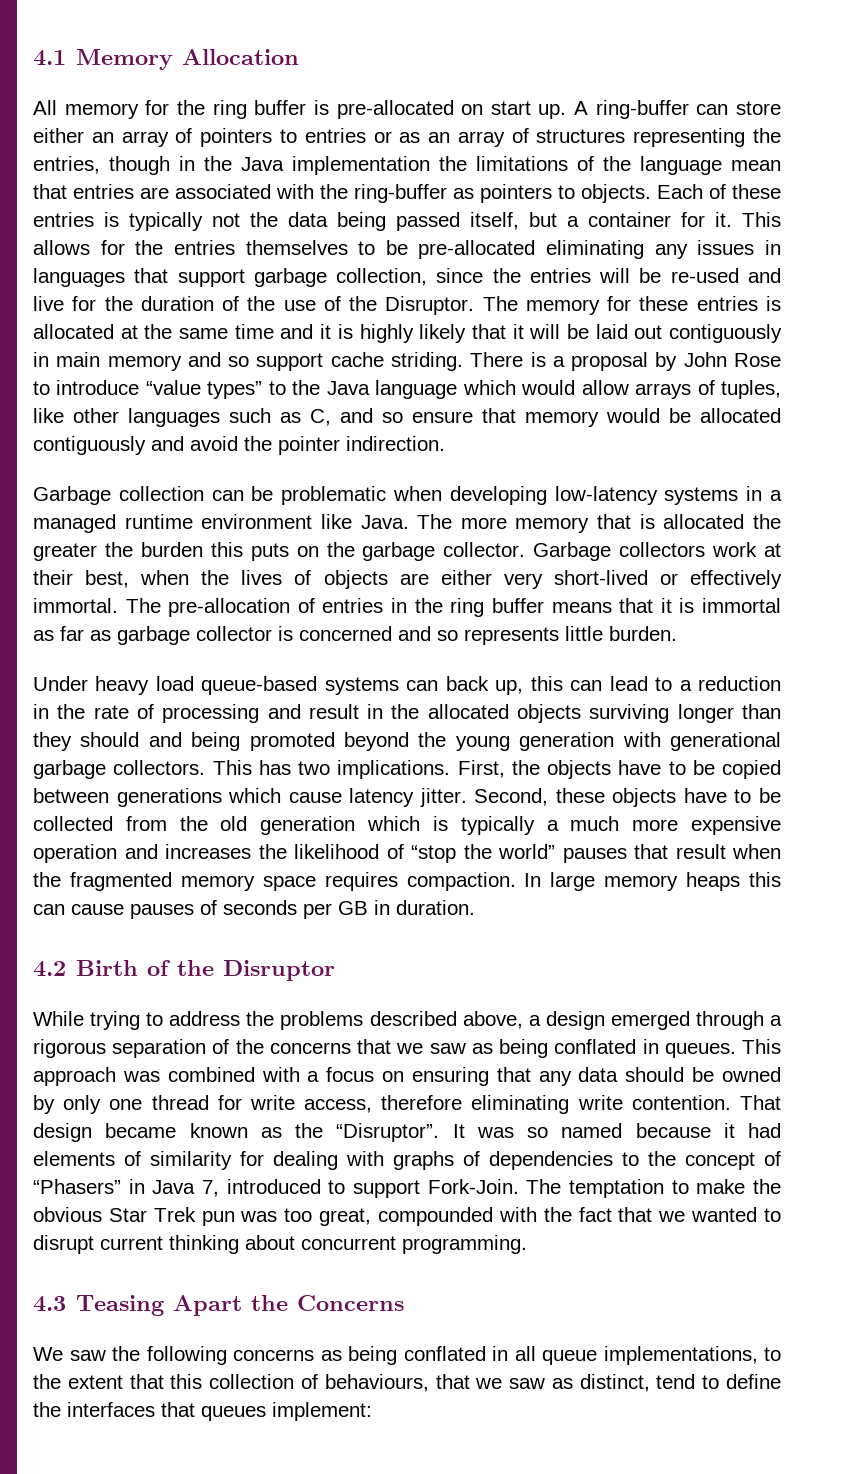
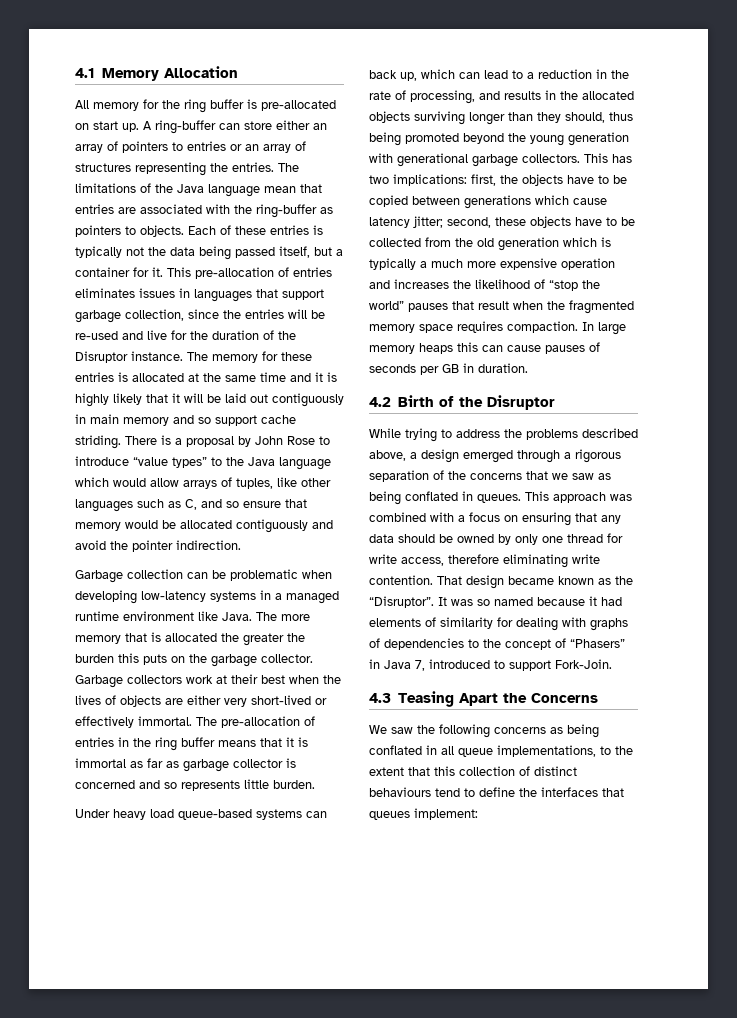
[399,132,421,143] as -> (242, 147) none
[33,156,467,175] entries, though in the Java implementation the -> [232,162,299,172] entries. The
(631, 163) none -> [177,184,204,193] Java
[33,240,688,259] allows for the entries themselves to be pre-allocated eliminating any -> [195,267,332,279] [75,288,135,298] pre-allocation of entries eliminates
[283,296,475,315] use of the Disruptor. -> [75,351,183,363] Disruptor instance.
[85,570,130,588] best, -> [261,675,285,684] best
[530,676,563,691] this -> [421,69,455,79] which
[162,704,359,723] processing and result -> [410,90,541,104] processing, and results
[80,732,182,747] should and -> [565,112,633,123] should, thus
[337,760,505,779] implications. First, -> [393,174,496,186] implications: first,
[419,788,549,807] jitter. Second, -> [413,216,491,228] jitter; second,
[526,1179,781,1198] [33,1207,782,1226] [33,1235,527,1254] The temptation to make the obvious Star Trek pun was too great, compounded with the fact that we wanted to disrupt current thinking about concurrent programming. -> (612, 664) none
[324,1374,650,1392] behaviours, that we saw as distinct, -> [534,766,577,776] [369,787,431,797] distinct behaviours

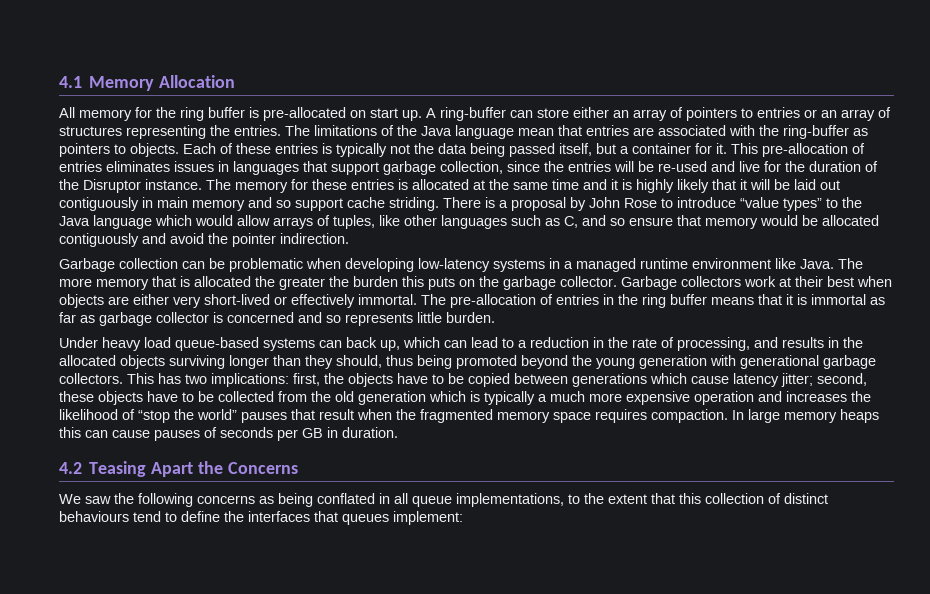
[323,675,341,684] [75,695,116,705] the lives of -> (892, 281) none
[397,395,555,410] [369,428,638,442] [369,449,621,463] [369,470,611,482] [369,491,632,505] [369,512,621,526] [369,533,623,545] [369,554,600,568] [369,575,633,589] [369,596,622,608] [369,617,628,631] [369,638,625,650] [369,659,612,671] [369,693,391,703] Birth of the Disruptor // While trying to address the problems described above, a design emerged through a rigorous separation of the concerns that we saw as being conflated in queues. This approach was combined with a focus on ensuring that any data should be owned by only one thread for write access, therefore eliminating write contention. That design became known as the “Disruptor”. It was so named because it had elements of similarity for dealing with graphs of dependencies to the concept of “Phasers” in Java 7, introduced to support Fork-Join. // 4.3 -> (82, 468) none

